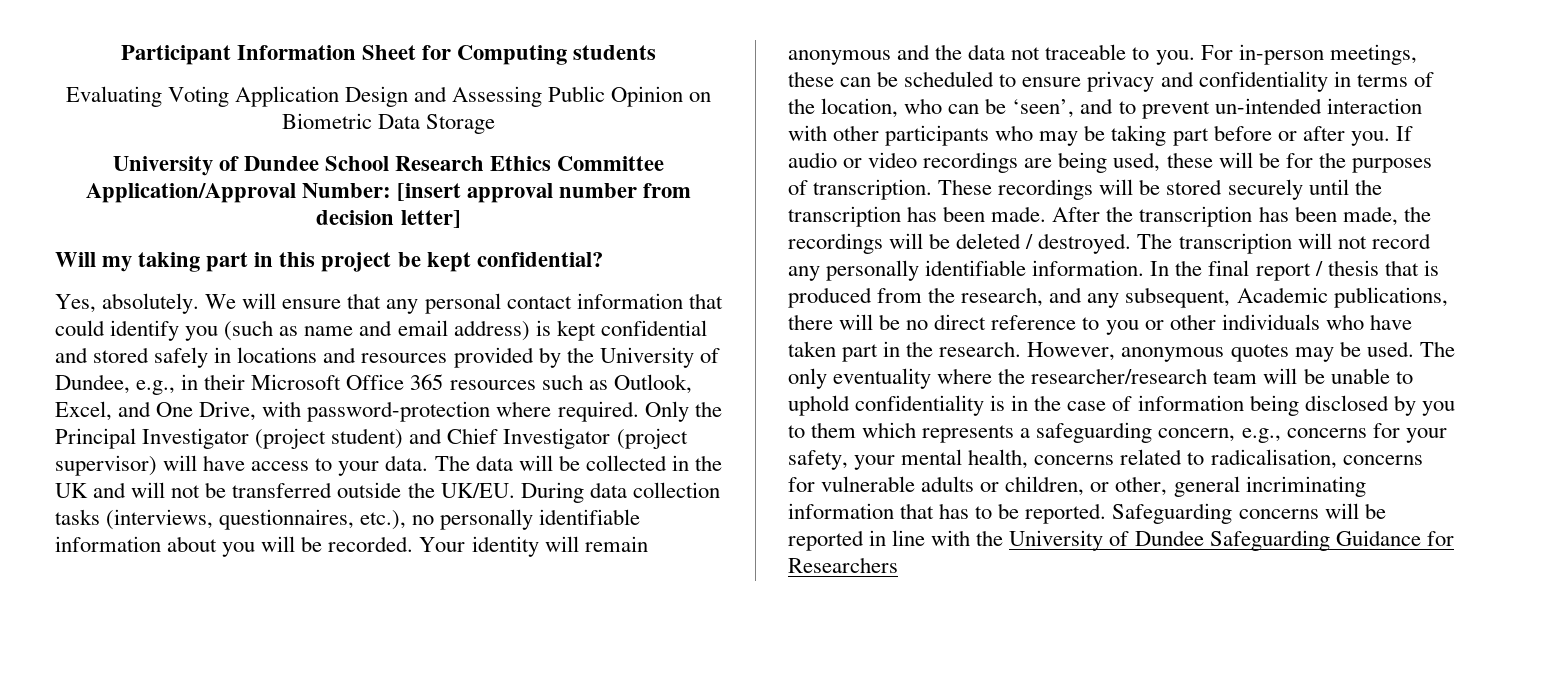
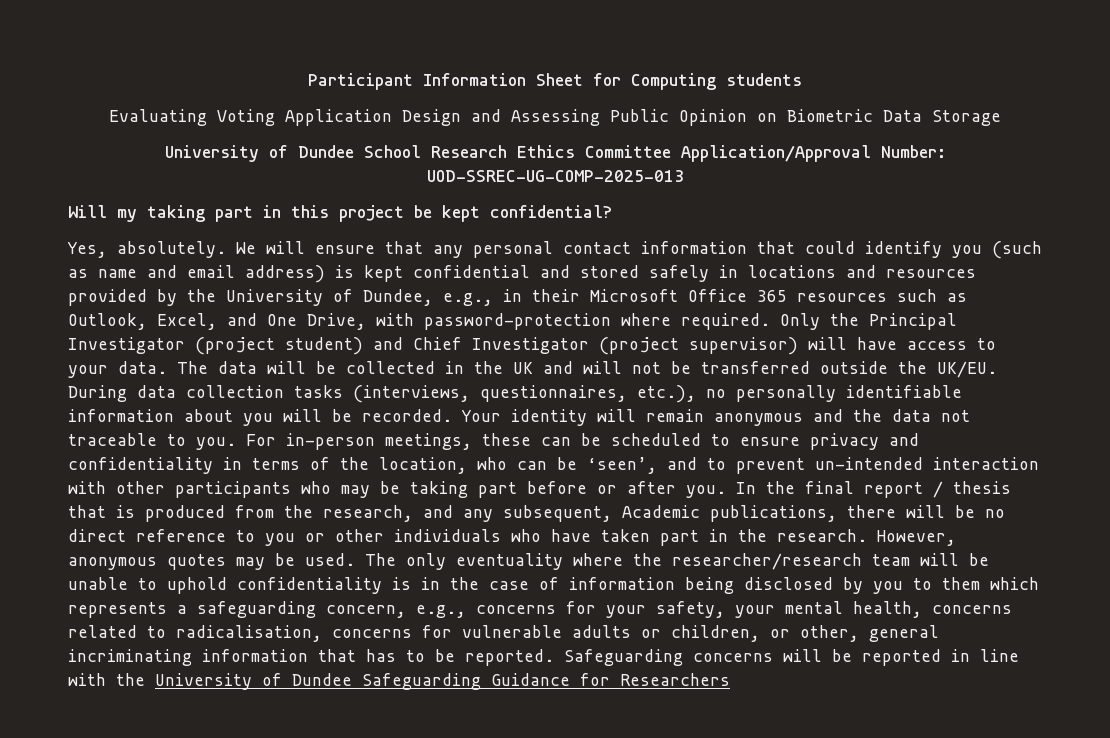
[396,183,692,203] [316,210,461,228] [insert approval number from decision letter] -> [426,170,684,182] UOD-SSREC-UG-COMP-2025-013
[1395,126,1413,141] [788,152,1432,173] [788,179,1382,200] [788,206,1431,227] [788,233,1431,254] [788,260,1145,281] If audio or video recordings are being used, these will be for the purposes of transcription. These recordings will be stored securely until the transcription has been made. After the transcription has been made, the recordings will be deleted / destroyed. The transcription will not record any personally identifiable information. -> (726, 491) none

